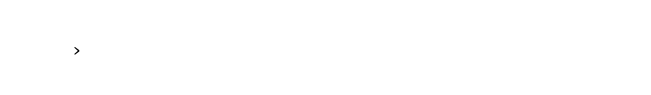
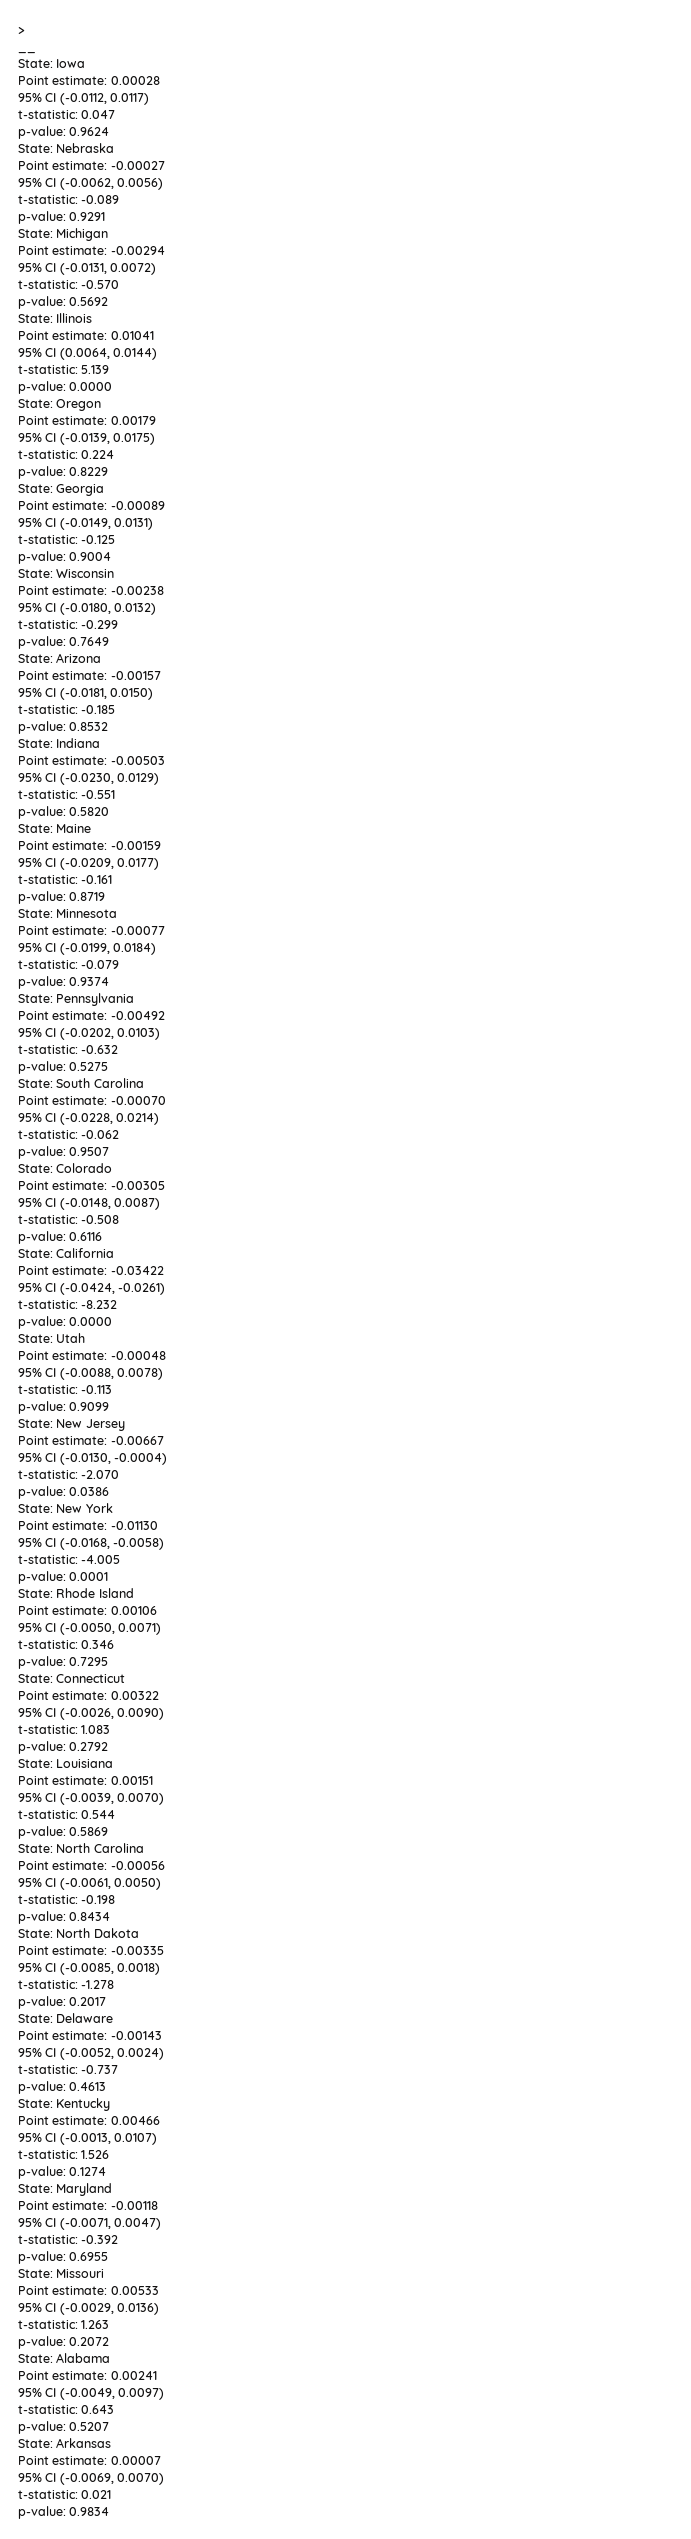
(81, 50) none -> [18,51,36,54] [18,59,86,68] [18,76,160,85] [18,93,150,105] [18,110,116,119] [18,126,110,139] [18,143,115,153] [18,161,165,170] [18,178,164,190] [18,195,120,204] [18,211,106,224] [18,228,109,241] [18,246,165,255] [18,263,157,275] [18,280,120,289] [18,296,109,309] [18,313,93,323] [18,331,154,340] [18,348,158,360] [18,365,110,374] [18,381,113,394] [18,399,102,411] [18,416,156,425] [18,433,156,445] [18,450,115,459] [18,466,109,479] [18,484,105,496] [18,501,165,510] [18,518,154,530] [18,535,116,544] [18,551,112,564] [18,569,115,578] [18,586,164,595] [18,603,157,615] [18,620,119,629] [18,636,110,649] [18,653,102,663] [18,671,161,680] [18,688,154,700] [18,705,116,714] [18,721,109,734] [18,738,101,748] [18,756,165,765] [18,773,160,785] [18,790,116,799] [18,806,110,819] [18,824,92,833] [18,841,161,850] [18,858,160,870] [18,875,113,884] [18,891,106,904] [18,909,118,918] [18,926,165,935] [18,943,157,955] [18,960,120,969] [18,976,110,989] [18,993,135,1006] [18,1011,165,1020] [18,1028,161,1040] [18,1045,119,1054] [18,1061,109,1074] [18,1078,144,1088] [18,1096,166,1105] [18,1113,160,1125] [18,1130,120,1139] [18,1146,110,1159] [18,1163,113,1173] [18,1181,165,1190] [18,1198,161,1210] [18,1215,120,1224] [18,1231,103,1244] [18,1248,115,1258] [18,1266,164,1275] [18,1283,166,1295] [18,1300,118,1309] [18,1316,113,1329] [18,1333,86,1343] [18,1351,166,1360] [18,1368,164,1380] [18,1385,113,1394] [18,1401,110,1414] [18,1419,125,1431] [18,1436,164,1445] [18,1453,168,1465] [18,1470,120,1479] [18,1486,110,1499] [18,1503,113,1513] [18,1521,158,1530] [18,1538,165,1550] [18,1555,121,1564] [18,1571,109,1584] [18,1588,134,1598] [18,1606,157,1615] [18,1623,162,1635] [18,1640,115,1649] [18,1656,109,1669] [18,1674,126,1683] [18,1691,159,1700] [18,1708,165,1720] [18,1725,111,1734] [18,1741,109,1754] [18,1759,114,1768] [18,1776,153,1785] [18,1793,165,1805] [18,1810,116,1819] [18,1826,109,1839] [18,1843,144,1853] [18,1861,165,1870] [18,1878,162,1890] [18,1895,116,1904] [18,1911,111,1924] [18,1928,139,1938] [18,1946,164,1955] [18,1963,161,1975] [18,1980,115,1989] [18,1996,107,2009] [18,2013,114,2023] [18,2031,162,2040] [18,2048,165,2060] [18,2065,119,2074] [18,2081,107,2094] [18,2098,111,2111] [18,2116,160,2125] [18,2133,158,2145] [18,2150,110,2159] [18,2166,107,2179] [18,2183,113,2196] [18,2201,158,2210] [18,2218,162,2230] [18,2235,119,2244] [18,2251,109,2264] [18,2269,105,2278] [18,2286,159,2295] [18,2303,160,2315] [18,2320,110,2329] [18,2336,110,2349] [18,2353,111,2363] [18,2371,157,2380] [18,2388,165,2400] [18,2405,115,2414] [18,2421,110,2434] [18,2438,112,2448] [18,2456,161,2465] [18,2473,165,2485] [18,2490,112,2499] [18,2506,110,2519] // __ // State: Iowa // Point estimate: 0.00028 // 95% CI (-0.0112, 0.0117) // t-statistic: 0.047 // p-value: 0.9624 // State: Nebraska // Point estimate: -0.00027 // 95% CI (-0.0062, 0.0056) // t-statistic: -0.089 // p-value: 0.9291 // State: Michigan // Point estimate: -0.00294 // 95% CI (-0.0131, 0.0072) // t-statistic: -0.570 // p-value: 0.5692 // State: Illinois // Point estimate: 0.01041 // 95% CI (0.0064, 0.0144) // t-statistic: 5.139 // p-value: 0.0000 // State: Oregon // Point estimate: 0.00179 // 95% CI (-0.0139, 0.0175) // t-statistic: 0.224 // p-value: 0.8229 // State: Georgia // Point estimate: -0.00089 // 95% CI (-0.0149, 0.0131) // t-statistic: -0.125 // p-value: 0.9004 // State: Wisconsin // Point estimate: -0.00238 // 95% CI (-0.0180, 0.0132) // t-statistic: -0.299 // p-value: 0.7649 // State: Arizona // Point estimate: -0.00157 // 95% CI (-0.0181, 0.0150) // t-statistic: -0.185 // p-value: 0.8532 // State: Indiana // Point estimate: -0.00503 // 95% CI (-0.0230, 0.0129) // t-statistic: -0.551 // p-value: 0.5820 // State: Maine // Point estimate: -0.00159 // 95% CI (-0.0209, 0.0177) // t-statistic: -0.161 // p-value: 0.8719 // State: Minnesota // Point estimate: -0.00077 // 95% CI (-0.0199, 0.0184) // t-statistic: -0.079 // p-value: 0.9374 // State: Pennsylvania // Point estimate: -0.00492 // 95% CI (-0.0202, 0.0103) // t-statistic: -0.632 // p-value: 0.5275 // State: South Carolina // Point estimate: -0.00070 // 95% CI (-0.0228, 0.0214) // t-statistic: -0.062 // p-value: 0.9507 // State: Colorado // Point estimate: -0.00305 // 95% CI (-0.0148, 0.0087) // t-statistic: -0.508 // p-value: 0.6116 // State: California // Point estimate: -0.03422 // 95% CI (-0.0424, -0.0261) // t-statistic: -8.232 // p-value: 0.0000 // State: Utah // Point estimate: -0.00048 // 95% CI (-0.0088, 0.0078) // t-statistic: -0.113 // p-value: 0.9099 // State: New Jersey // Point estimate: -0.00667 // 95% CI (-0.0130, -0.0004) // t-statistic: -2.070 // p-value: 0.0386 // State: New York // Point estimate: -0.01130 // 95% CI (-0.0168, -0.0058) // t-statistic: -4.005 // p-value: 0.0001 // State: Rhode Island // Point estimate: 0.00106 // 95% CI (-0.0050, 0.0071) // t-statistic: 0.346 // p-value: 0.7295 // State: Connecticut // Point estimate: 0.00322 // 95% CI (-0.0026, 0.0090) // t-statistic: 1.083 // p-value: 0.2792 // State: Louisiana // Point estimate: 0.00151 // 95% CI (-0.0039, 0.0070) // t-statistic: 0.544 // p-value: 0.5869 // State: North Carolina // Point estimate: -0.00056 // 95% CI (-0.0061, 0.0050) // t-statistic: -0.198 // p-value: 0.8434 // State: North Dakota // Point estimate: -0.00335 // 95% CI (-0.0085, 0.0018) // t-statistic: -1.278 // p-value: 0.2017 // State: Delaware // Point estimate: -0.00143 // 95% CI (-0.0052, 0.0024) // t-statistic: -0.737 // p-value: 0.4613 // State: Kentucky // Point estimate: 0.00466 // 95% CI (-0.0013, 0.0107) // t-statistic: 1.526 // p-value: 0.1274 // State: Maryland // Point estimate: -0.00118 // 95% CI (-0.0071, 0.0047) // t-statistic: -0.392 // p-value: 0.6955 // State: Missouri // Point estimate: 0.00533 // 95% CI (-0.0029, 0.0136) // t-statistic: 1.263 // p-value: 0.2072 // State: Alabama // Point estimate: 0.00241 // 95% CI (-0.0049, 0.0097) // t-statistic: 0.643 // p-value: 0.5207 // State: Arkansas // Point estimate: 0.00007 // 95% CI (-0.0069, 0.0070) // t-statistic: 0.021 // p-value: 0.9834

